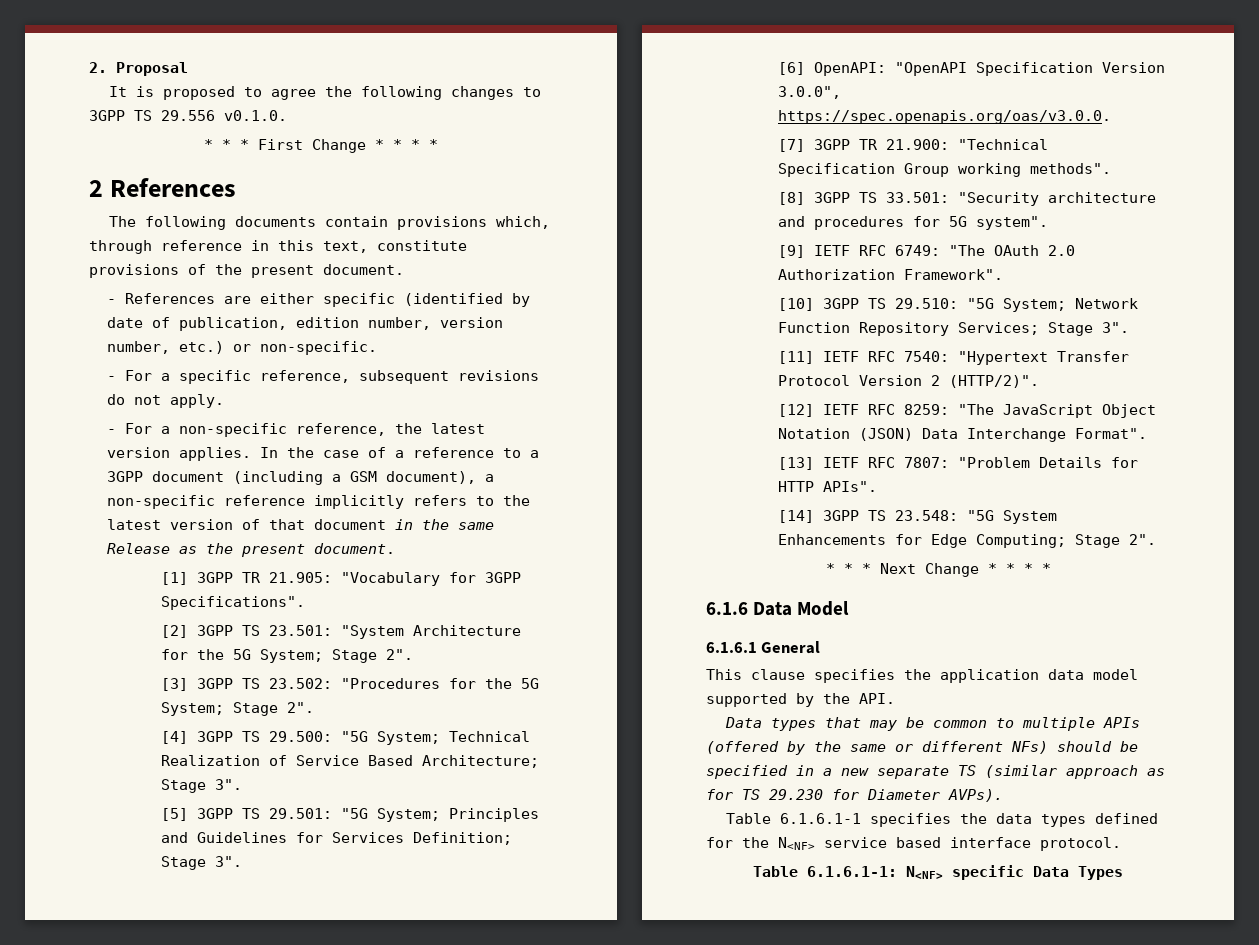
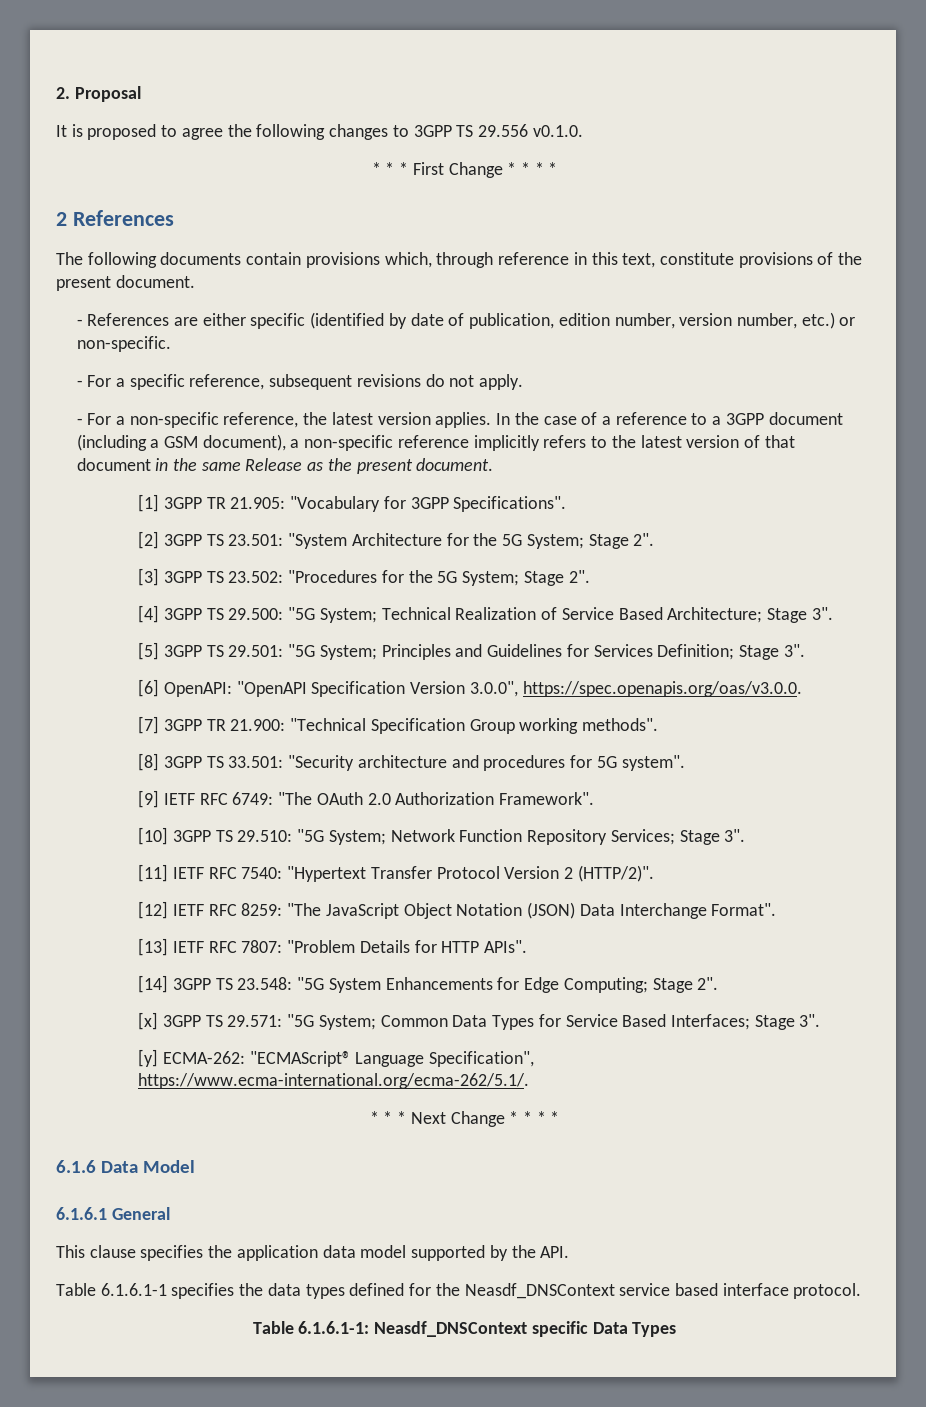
(1157, 539) none -> [138,1012,821,1030] [138,1049,535,1067] [138,1073,530,1089] // [x] 3GPP TS 29.571: "5G System; Common Data Types for Service Based Interfaces; Stage 3". // [y] ECMA-262: "ECMAScript® Language Specification", https://www.ecma-international.org/ecma-262/5.1/.
[724,717,1140,731] [706,741,1138,755] [706,765,1165,779] [706,789,1003,802] // Data types that may be common to multiple APIs (offered by the same or different NFs) should be specified in a new separate TS (similar approach as for TS 29.230 for Diameter AVPs). -> (570, 1252) none
[778,837,815,850] N<NF> -> [464,1283,615,1299] Neasdf_DNSContext
[906,866,943,879] N<NF> -> [374,1321,528,1337] Neasdf_DNSContext

